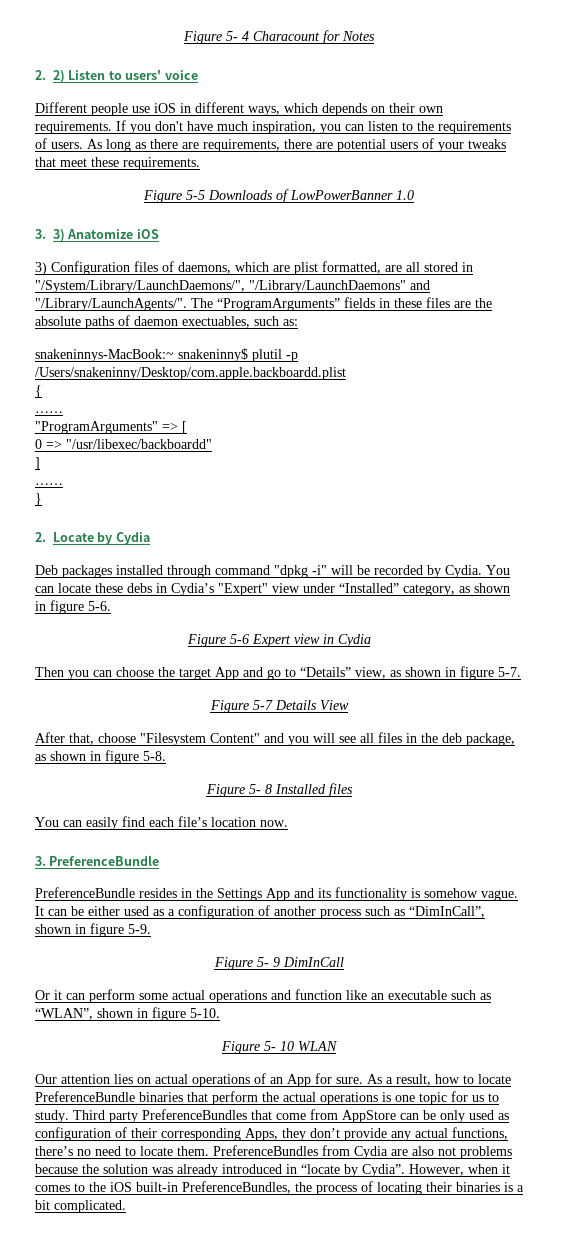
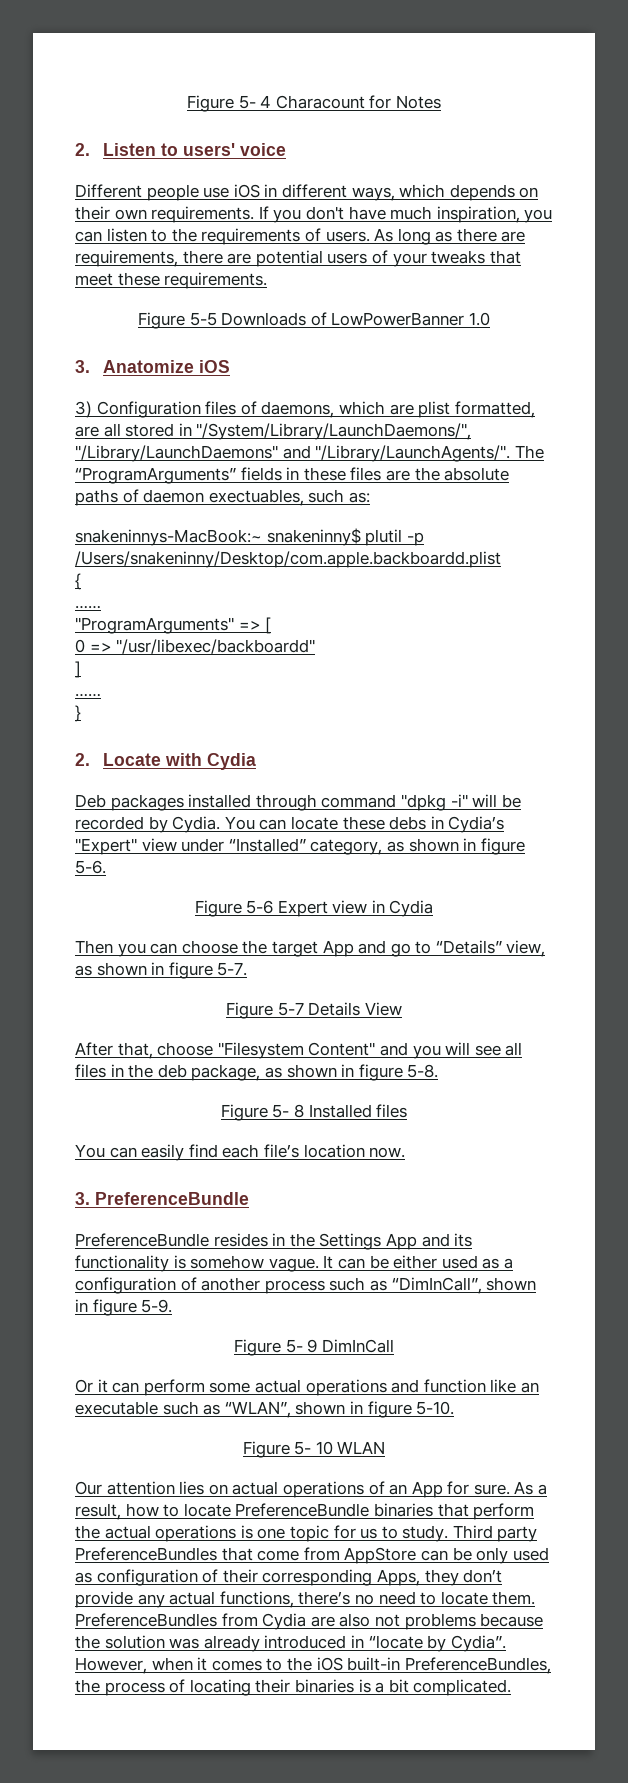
[53,70,65,83] 2) -> (90, 149) none
[53,229,65,242] 3) -> (90, 366) none
[97,532,113,545] by -> [164,753,202,766] with

